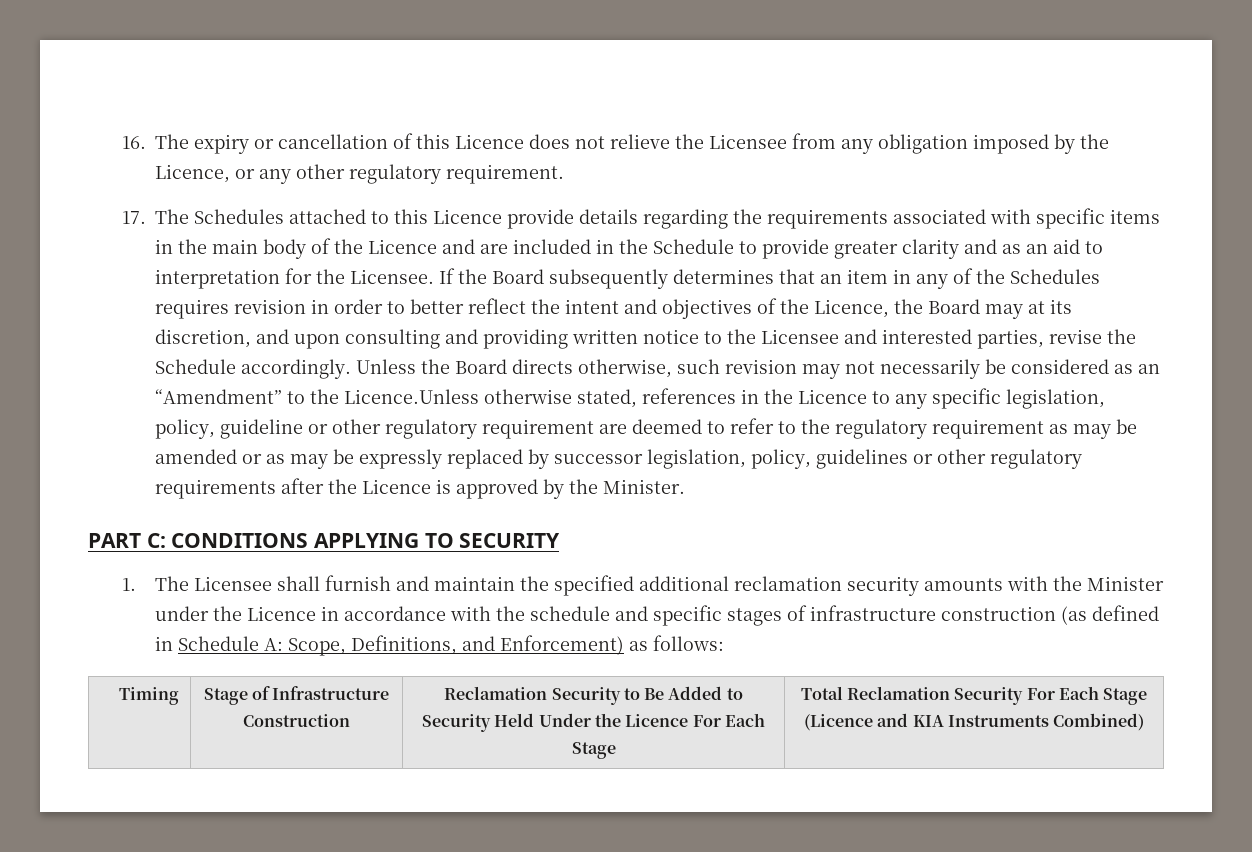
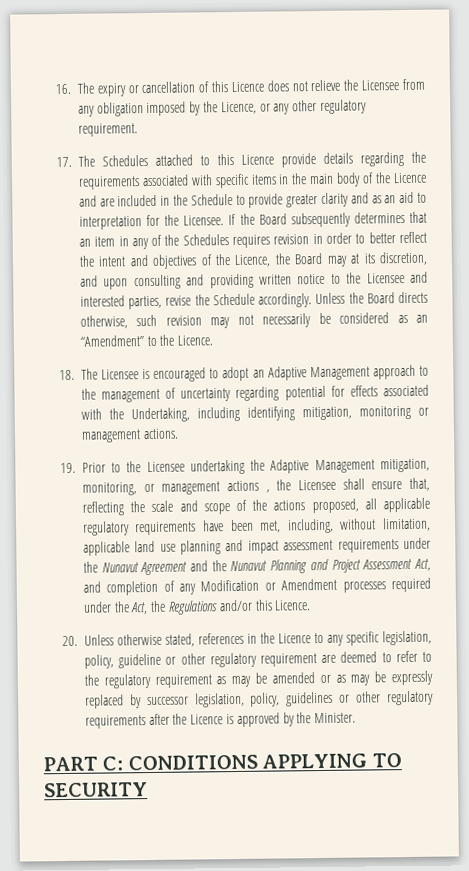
[344,389,480,404] Licence.Unless -> [177,335,214,346] [58,364,429,382] [80,384,429,403] [80,405,429,423] [80,428,179,443] [59,458,430,475] [81,477,430,496] [81,497,430,516] [81,517,431,536] [82,537,431,556] [82,558,431,576] [82,577,431,596] [82,599,312,615] [61,634,114,647] Licence. // 18. The Licensee is encouraged to adopt an Adaptive Management approach to the management of uncertainty regarding potential for effects associated with the Undertaking, including identifying mitigation, monitoring or management actions. // 19. Prior to the Licensee undertaking the Adaptive Management mitigation, monitoring, or management actions , the Licensee shall ensure that, reflecting the scale and scope of the actions proposed, all applicable regulatory requirements have been met, including, without limitation, applicable land use planning and impact assessment requirements under the Nunavut Agreement and the Nunavut Planning and Project Assessment Act, and completion of any Modification or Amendment processes required under the Act, the Regulations and/or this Licence. // 20. Unless
[121,575,1165,596] [155,605,1160,626] [155,635,725,656] [118,687,179,705] [203,686,390,705] [243,714,350,727] [444,686,743,705] [422,713,765,732] [571,742,616,759] [800,686,1148,705] [803,713,1145,731] // 1. The Licensee shall furnish and maintain the specified additional reclamation security amounts with the Minister under the Licence in accordance with the schedule and specific stages of infrastructure construction (as defined in Schedule A: Scope, Definitions, and Enforcement) as follows: // Timing | Stage of Infrastructure Construction | Reclamation Security to Be Added to Security Held Under the Licence For Each Stage | Total Reclamation Security For Each Stage (Licence and KIA Instruments Combined) -> (148, 790) none

